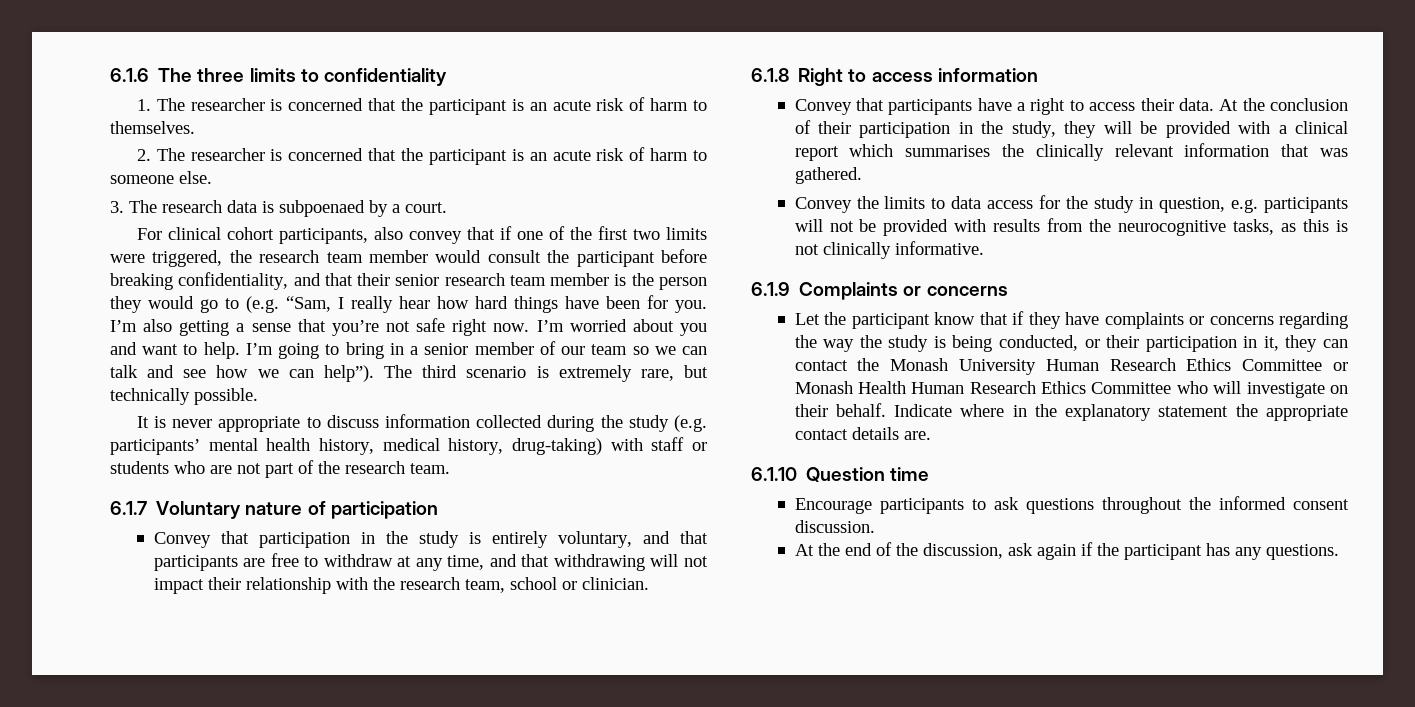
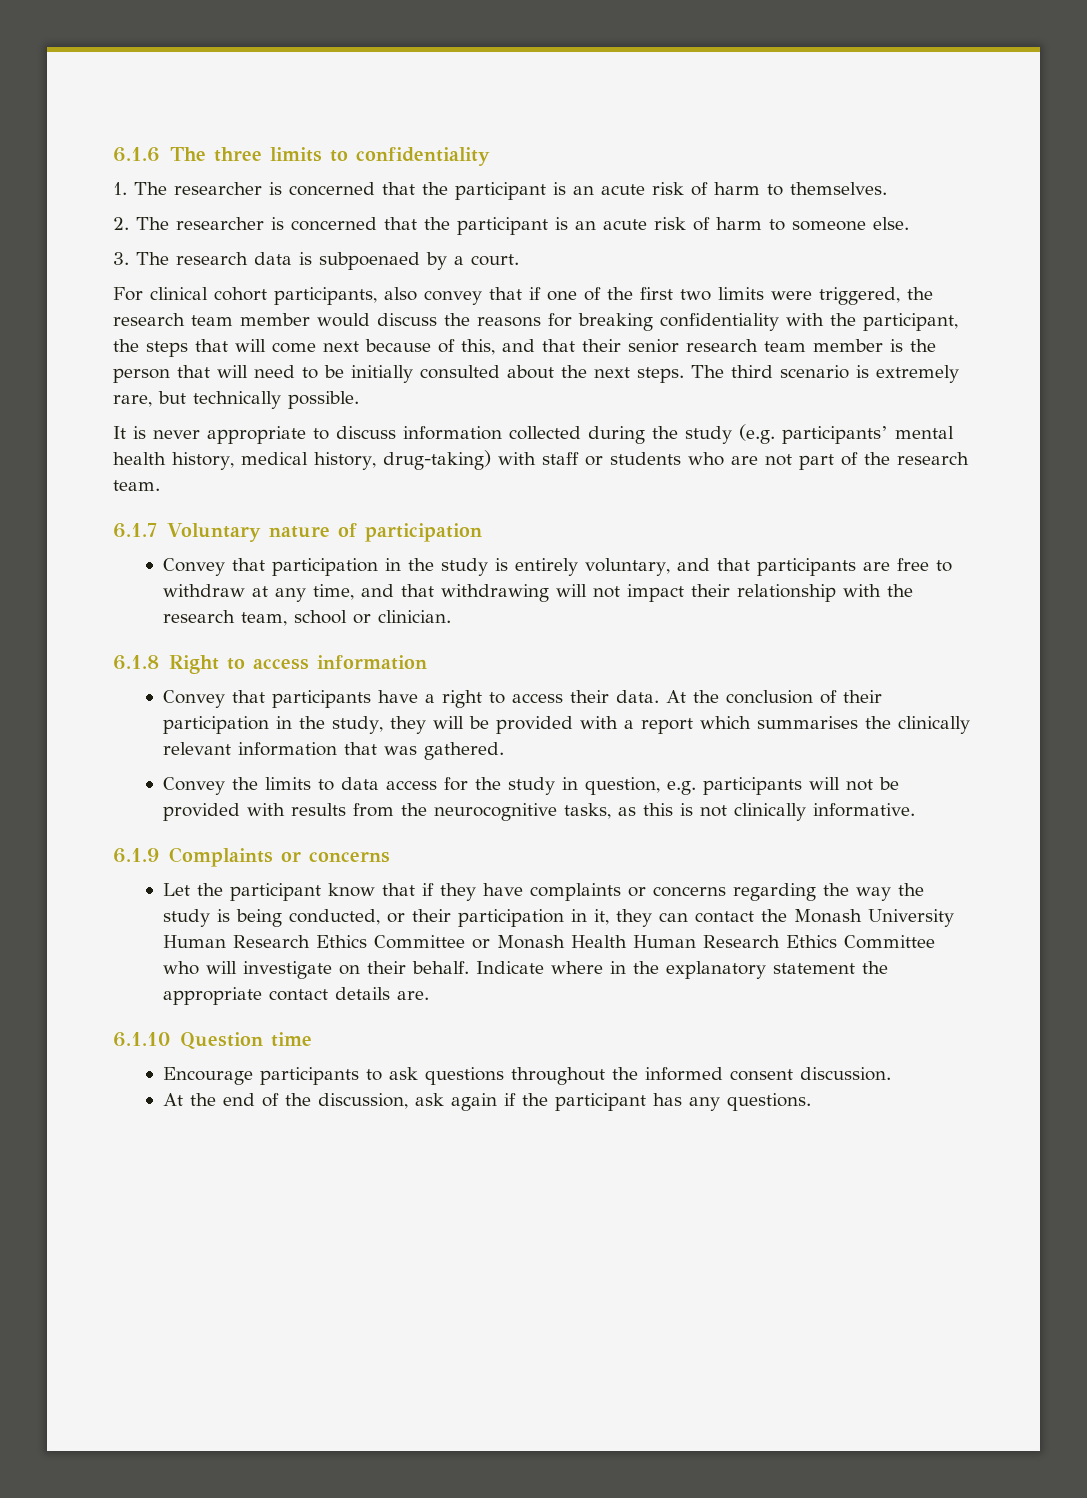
[487,249,707,267] [110,272,289,290] consult the participant before breaking confidentiality, -> [377,313,958,331] [113,339,495,357] discuss the reasons for breaking confidentiality with the participant, the steps that will come next because of this,
[110,295,707,313] [110,318,707,336] [110,341,708,359] [110,365,374,382] they would go to (e.g. “Sam, I really hear how hard things have been for you. I’m also getting a sense that you’re not safe right now. I’m worried about you and want to help. I’m going to bring in a senior member of our team so we can talk and see how we can help”). -> [177,365,684,383] that will need to be initially consulted about the next steps.
[1295,121,1348,134] clinical -> (635, 724) none

